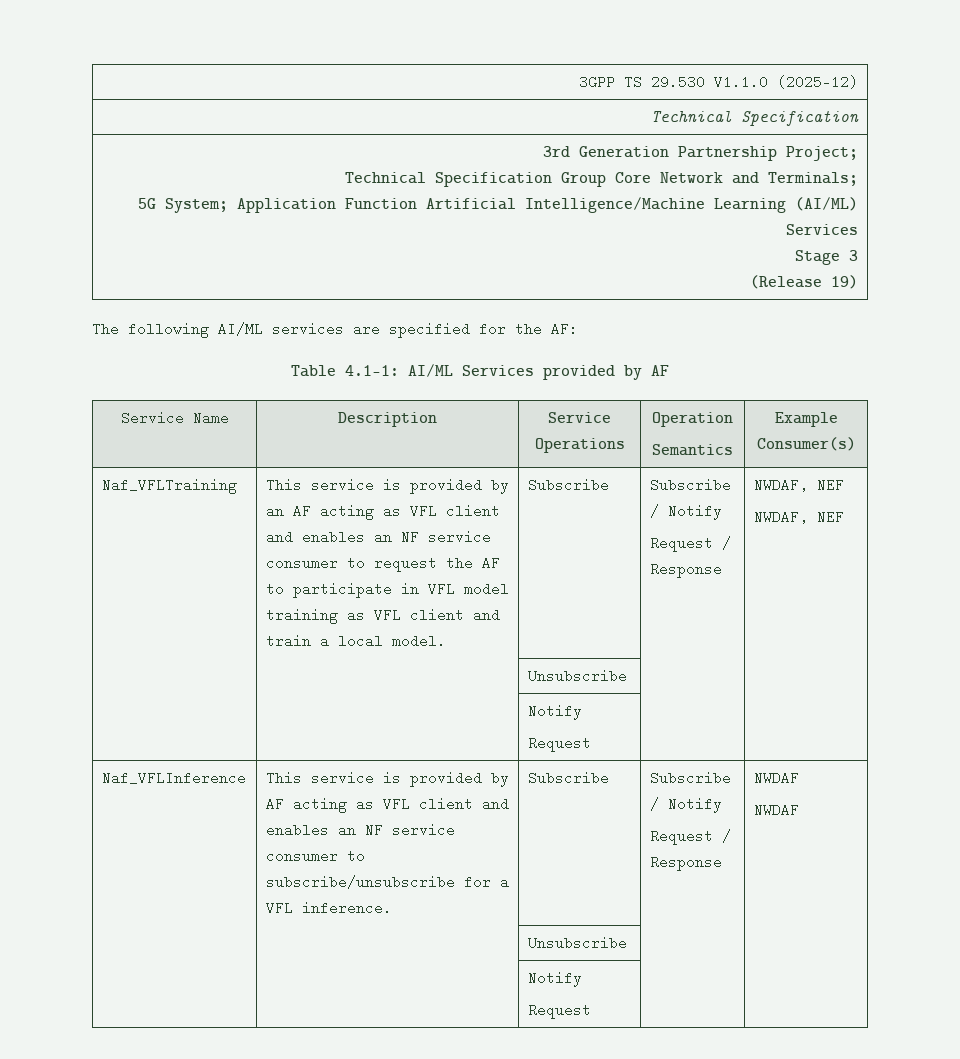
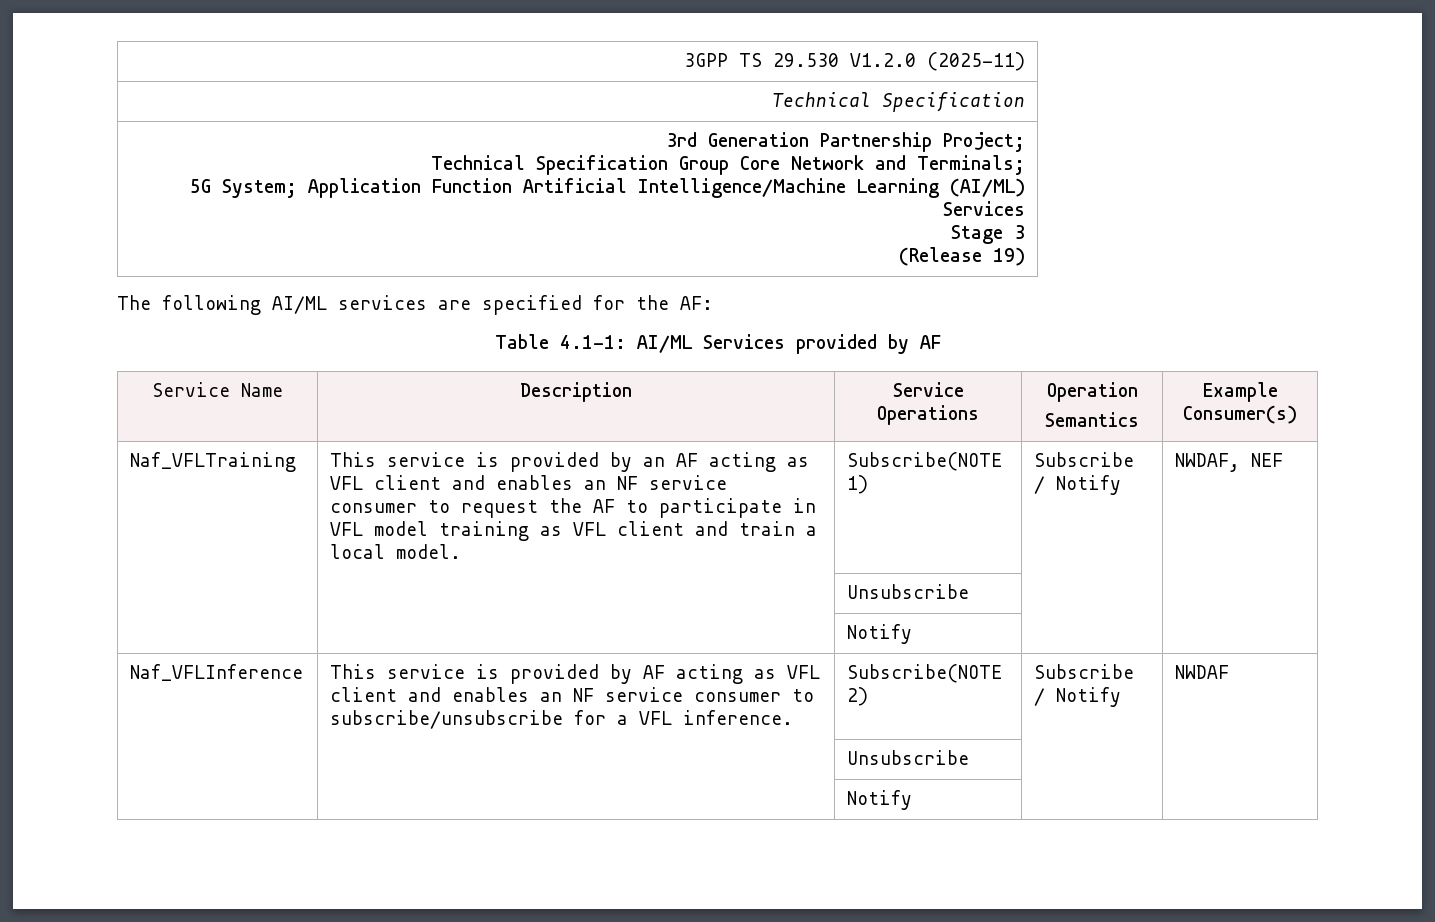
[714,75,859,89] V1.1.0 (2025-12) -> [849,52,1025,71] V1.2.0 (2025-11)
[527,478,609,492] [649,478,731,492] [649,504,722,520] [649,536,731,552] [649,562,722,578] [753,478,844,492] [753,510,844,524] [527,669,627,683] [527,704,582,720] [527,736,591,752] Subscribe | Subscribe / Notify // Request / Response | NWDAF, NEF // NWDAF, NEF // | | Unsubscribe | | // | | Notify // Request -> [847,452,1003,471] [847,475,869,494] [1034,452,1135,467] [1034,475,1122,495] [1175,453,1284,472] [847,584,970,599] [847,624,913,644] Subscribe(NOTE 1) | Subscribe / Notify | NWDAF, NEF // | | Unsubscribe | | // | | Notify
[527,771,609,785] [649,771,731,785] [649,797,722,813] [649,829,731,845] [649,855,722,871] [753,771,799,785] [753,803,799,817] [527,936,627,950] [527,971,582,987] [527,1003,591,1019] Subscribe | Subscribe / Notify // Request / Response | NWDAF // NWDAF // | | Unsubscribe | | // | | Notify // Request -> [847,664,1003,683] [847,687,869,706] [1034,664,1135,679] [1034,687,1122,707] [1175,665,1230,679] [847,750,970,765] [847,790,913,810] Subscribe(NOTE 2) | Subscribe / Notify | NWDAF // | | Unsubscribe | | // | | Notify

